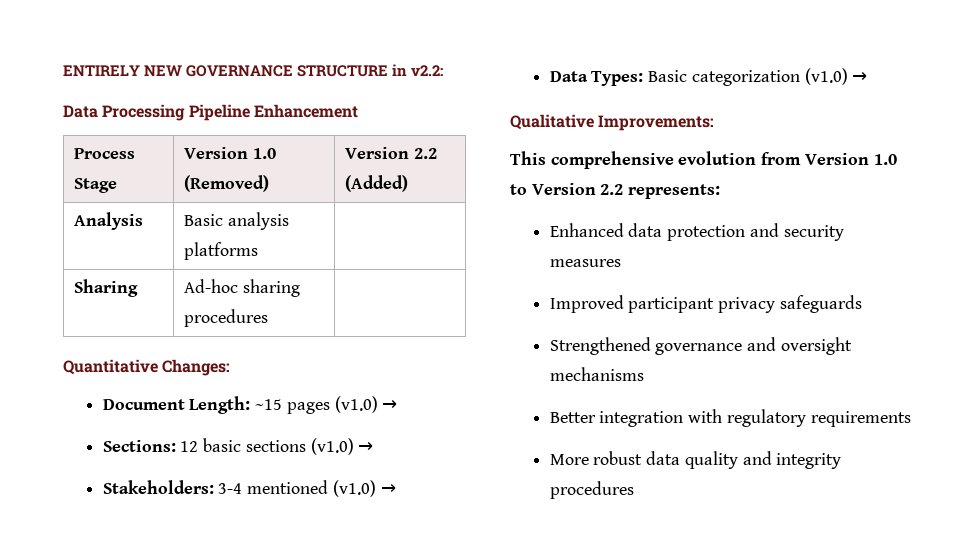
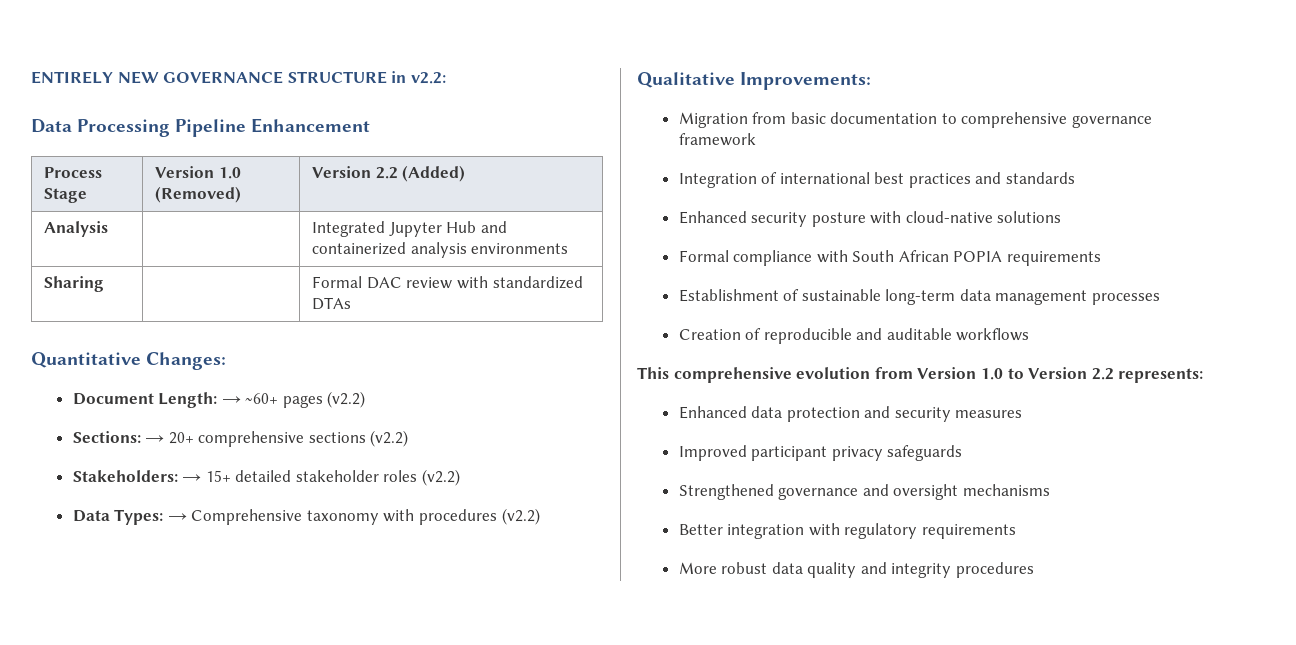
[184,212,290,230] [184,242,259,260] [74,279,139,297] [184,279,301,297] [184,309,269,327] [63,359,231,376] [102,396,398,414] [102,438,374,455] [102,480,396,497] [549,68,868,86] [510,114,715,131] Basic analysis platforms | // Sharing | Ad-hoc sharing procedures | // Quantitative Changes: // Document Length: ~15 pages (v1.0) → // Sections: 12 basic sections (v1.0) → // Stakeholders: 3-4 mentioned (v1.0) → // Data Types: Basic categorization (v1.0) → // Qualitative Improvements: -> [312,221,507,237] [312,242,569,258] [44,276,105,292] [312,276,583,289] [312,297,352,310] [31,352,227,370] [72,391,366,408] [72,430,409,447] [72,469,461,486] [72,508,540,525] [637,72,872,90] [678,112,1153,128] [678,133,756,146] [678,172,1076,188] [678,211,1062,227] [678,250,1102,266] [678,289,1161,305] [678,328,1030,344] | Integrated Jupyter Hub and containerized analysis environments // Sharing | | Formal DAC review with standardized DTAs // Quantitative Changes: // Document Length: → ~60+ pages (v2.2) // Sections: → 20+ comprehensive sections (v2.2) // Stakeholders: → 15+ detailed stakeholder roles (v2.2) // Data Types: → Comprehensive taxonomy with procedures (v2.2) // Qualitative Improvements: // Migration from basic documentation to comprehensive governance framework // Integration of international best practices and standards // Enhanced security posture with cloud-native solutions // Formal compliance with South African POPIA requirements // Establishment of sustainable long-term data management processes // Creation of reproducible and auditable workflows

